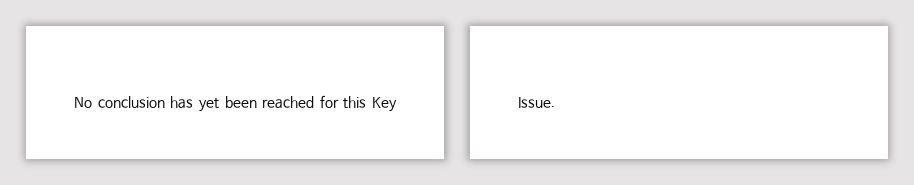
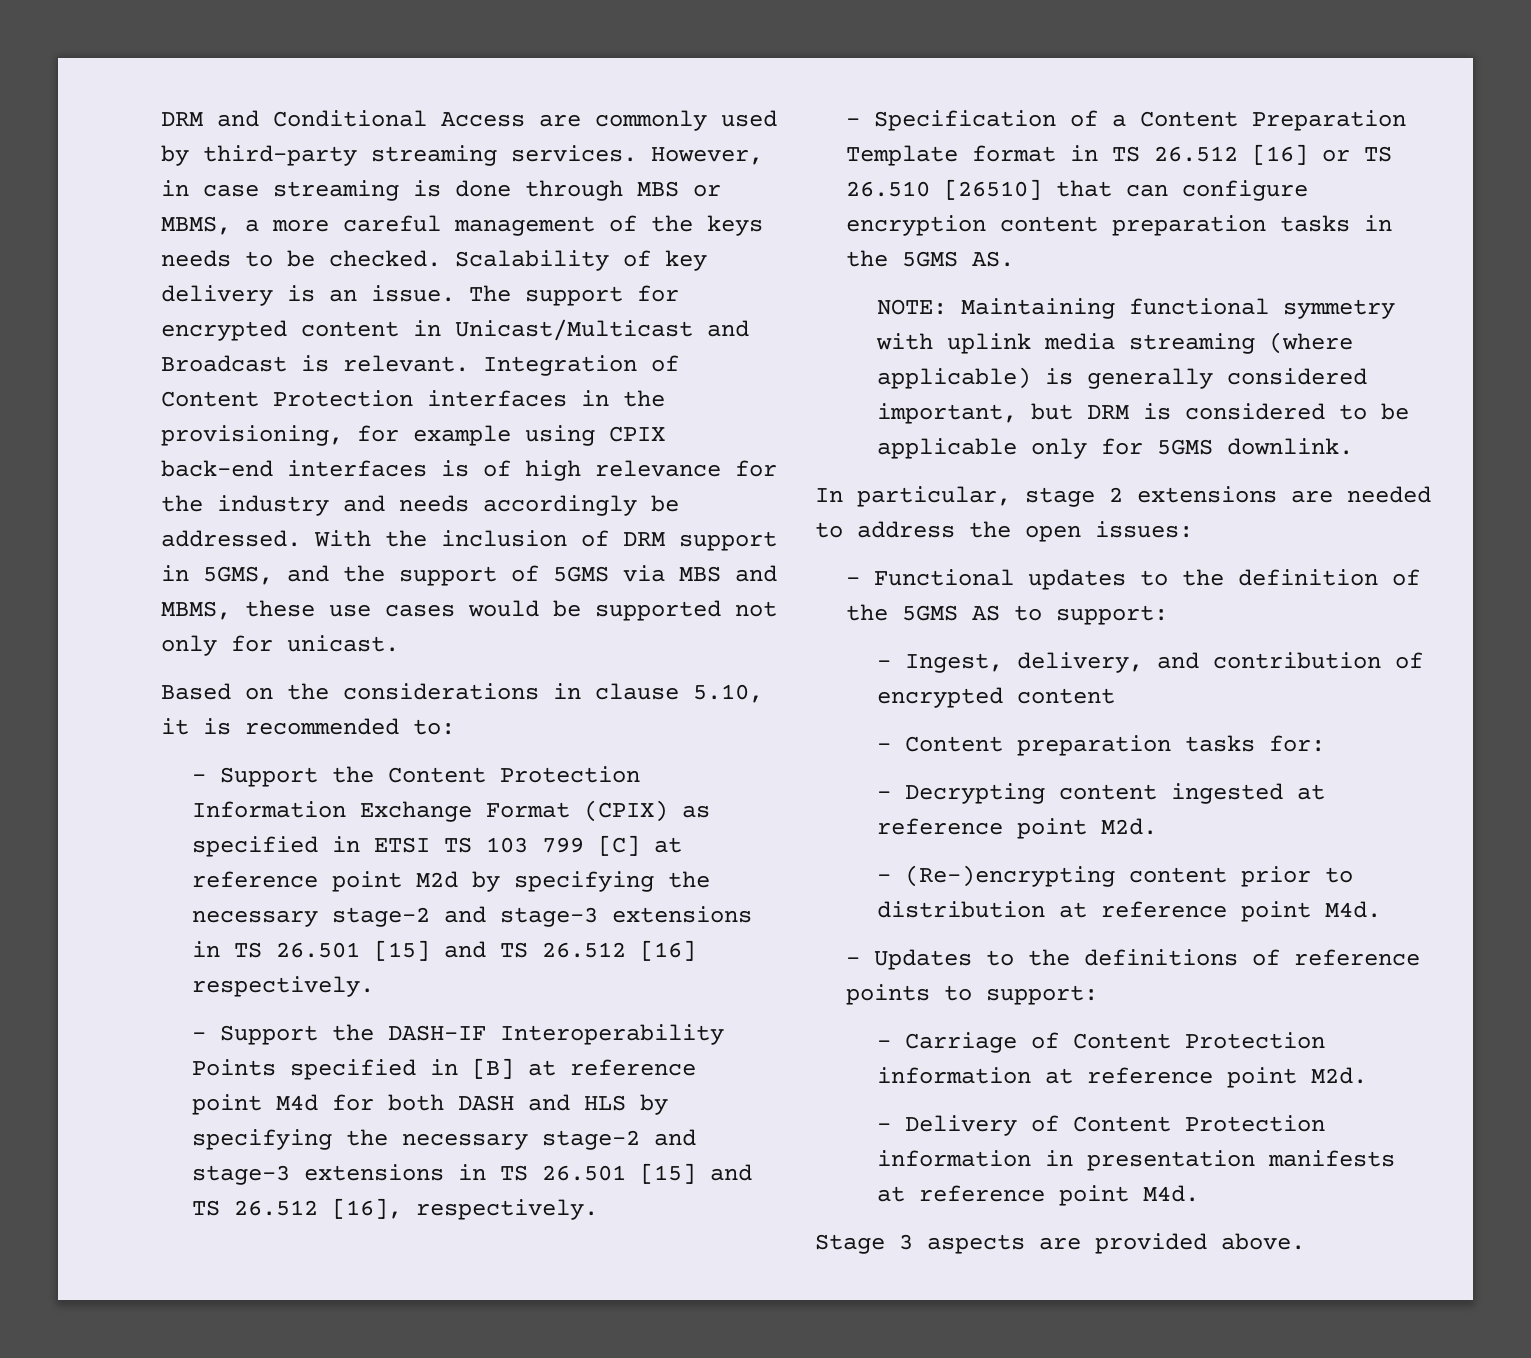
[74,95,555,112] No conclusion has yet been reached for this Key Issue. -> [161,110,777,131] [161,145,763,166] [161,180,721,201] [161,215,763,236] [161,250,707,271] [161,285,679,306] [161,319,749,341] [161,355,679,376] [161,390,665,407] [161,425,665,446] [161,460,777,481] [161,495,679,516] [161,530,777,551] [161,565,777,586] [161,600,777,621] [161,635,399,656] [161,683,763,703] [161,718,455,735] [191,766,640,787] [191,800,710,822] [191,835,682,857] [191,871,710,892] [191,906,752,927] [191,940,696,961] [191,976,374,997] [191,1024,724,1045] [191,1058,696,1080] [191,1094,668,1115] [191,1129,696,1150] [191,1163,752,1185] [191,1198,598,1220] [845,110,1406,131] [845,144,1392,166] [845,179,1308,201] [845,215,1392,236] [845,250,1014,267] [876,298,1395,319] [875,332,1353,354] [876,367,1367,389] [876,403,1409,424] [876,438,1353,459] [815,486,1431,507] [815,521,1193,542] [845,569,1420,590] [845,604,1168,625] [876,652,1423,673] [876,687,1115,708] [876,735,1325,756] [876,783,1325,804] [876,818,1157,839] [876,865,1353,887] [876,901,1381,922] [845,949,1420,970] [845,984,1098,1005] [876,1032,1325,1053] [876,1067,1367,1088] [876,1115,1325,1136] [876,1150,1395,1171] [876,1185,1199,1206] [815,1233,1305,1254] DRM and Conditional Access are commonly used by third-party streaming services. However, in case streaming is done through MBS or MBMS, a more careful management of the keys needs to be checked. Scalability of key delivery is an issue. The support for encrypted content in Unicast/Multicast and Broadcast is relevant. Integration of Content Protection interfaces in the provisioning, for example using CPIX back-end interfaces is of high relevance for the industry and needs accordingly be addressed. With the inclusion of DRM support in 5GMS, and the support of 5GMS via MBS and MBMS, these use cases would be supported not only for unicast. // Based on the considerations in clause 5.10, it is recommended to: // - Support the Content Protection Information Exchange Format (CPIX) as specified in ETSI TS 103 799 [C] at reference point M2d by specifying the necessary stage-2 and stage-3 extensions in TS 26.501 [15] and TS 26.512 [16] respectively. // - Support the DASH-IF Interoperability Points specified in [B] at reference point M4d for both DASH and HLS by specifying the necessary stage-2 and stage-3 extensions in TS 26.501 [15] and TS 26.512 [16], respectively. // - Specification of a Content Preparation Template format in TS 26.512 [16] or TS 26.510 [26510] that can configure encryption content preparation tasks in the 5GMS AS. // NOTE: Maintaining functional symmetry with uplink media streaming (where applicable) is generally considered important, but DRM is considered to be applicable only for 5GMS downlink. // In particular, stage 2 extensions are needed to address the open issues: // - Functional updates to the definition of the 5GMS AS to support: // - Ingest, delivery, and contribution of encrypted content // - Content preparation tasks for: // - Decrypting content ingested at reference point M2d. // - (Re-)encrypting content prior to distribution at reference point M4d. // - Updates to the definitions of reference points to support: // - Carriage of Content Protection information at reference point M2d. // - Delivery of Content Protection information in presentation manifests at reference point M4d. // Stage 3 aspects are provided above.

